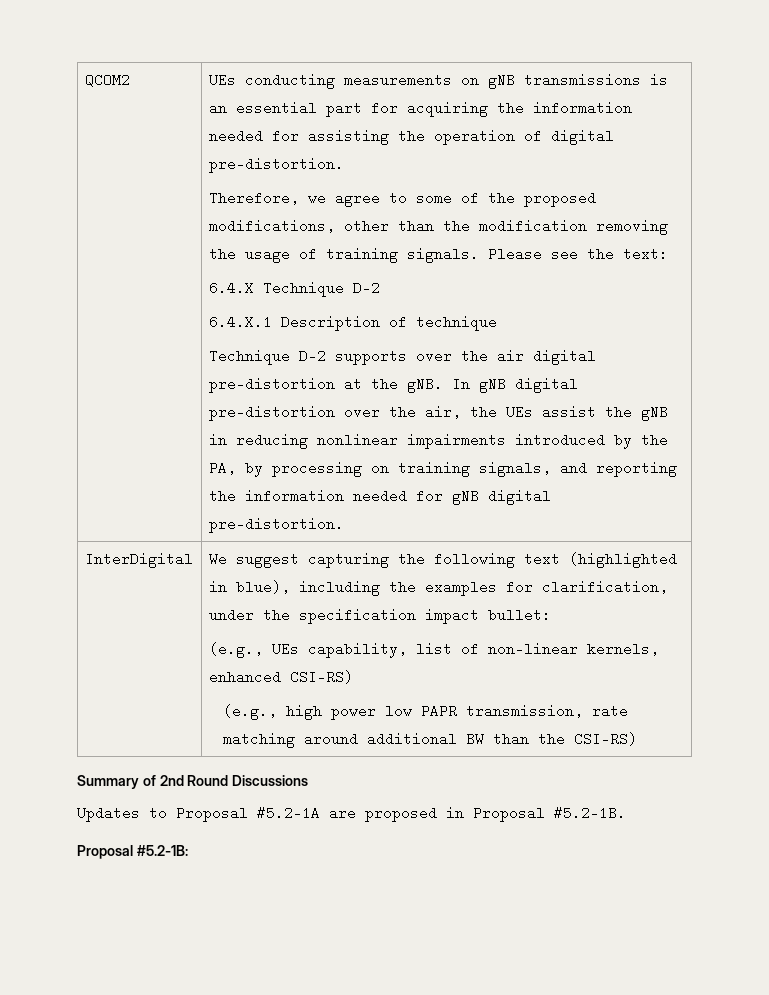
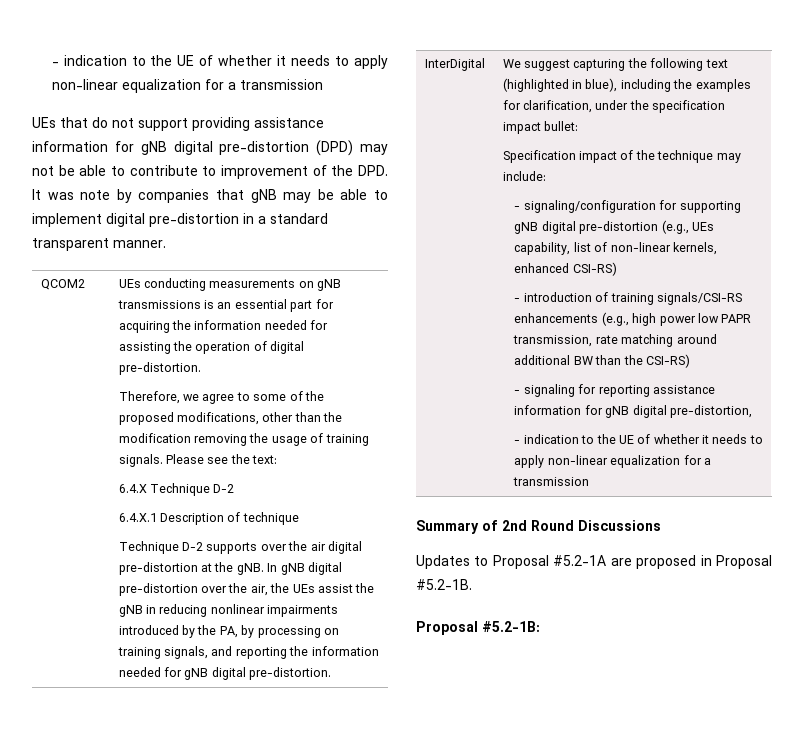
(84, 80) none -> [51,55,389,69] [51,79,323,93] [32,117,324,131] [32,140,388,156] [32,165,389,179] [32,189,388,203] [32,213,328,227] [32,238,166,251] - indication to the UE of whether it needs to apply non-linear equalization for a transmission // UEs that do not support providing assistance information for gNB digital pre-distortion (DPD) may not be able to contribute to improvement of the DPD. It was note by companies that gNB may be able to implement digital pre-distortion in a standard transparent manner. //
(551, 615) none -> [502,150,741,163] [502,171,546,181] [514,200,741,213] [514,221,659,234] Specification impact of the technique may include: // - signaling/configuration for supporting gNB digital pre-distortion
(353, 677) none -> [514,292,742,305] [514,313,599,323] - introduction of training signals/CSI-RS enhancements
(637, 739) none -> [514,384,715,397] [514,405,752,418] [514,434,763,444] [514,455,711,468] [513,477,590,486] // - signaling for reporting assistance information for gNB digital pre-distortion, // - indication to the UE of whether it needs to apply non-linear equalization for a transmission

